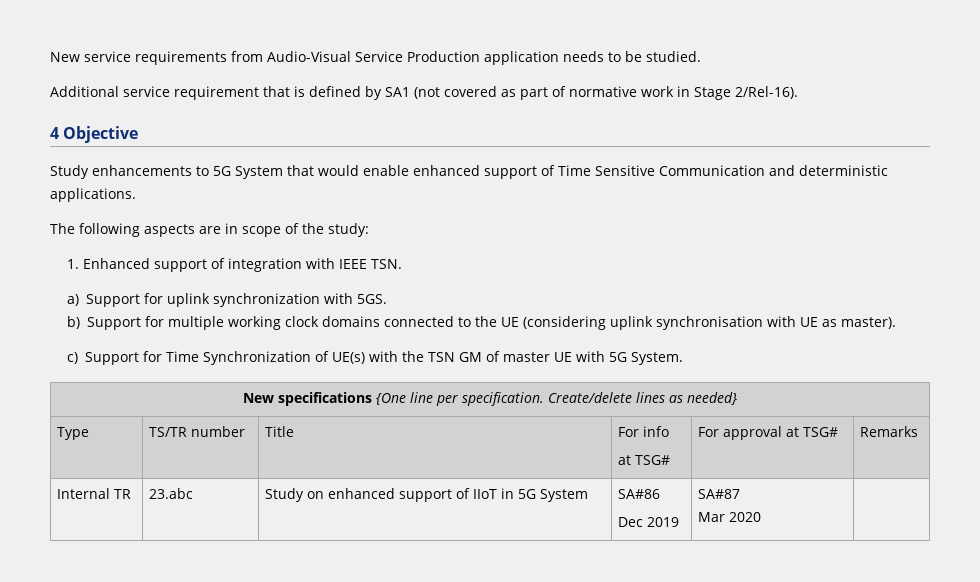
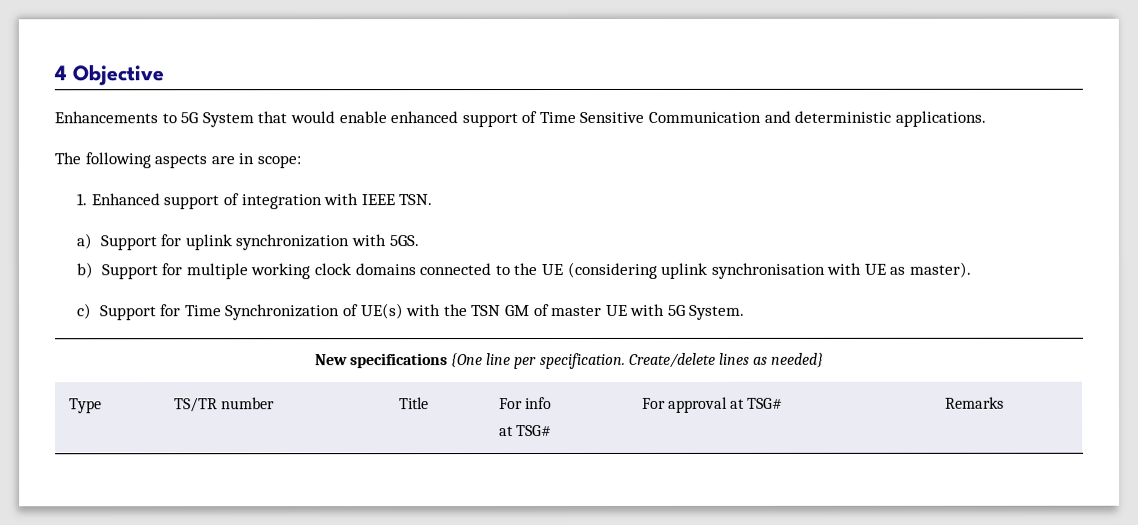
[50,51,701,65] [50,86,798,100] New service requirements from Audio-Visual Service Production application needs to be studied. // Additional service requirement that is defined by SA1 (not covered as part of normative work in Stage 2/Rel-16). // -> (54, 73) none
[50,165,192,179] Study enhancements -> [54,111,158,124] Enhancements
[242,223,369,237] scope of the study: -> [256,155,301,169] scope:
[57,488,132,499] [149,488,194,499] [265,488,589,502] [618,489,661,499] [618,517,680,527] [698,489,741,499] [698,512,762,522] // Internal TR | 23.abc | Study on enhanced support of IIoT in 5G System | SA#86 // Dec 2019 | SA#87 // Mar 2020 | -> (1004, 402) none

